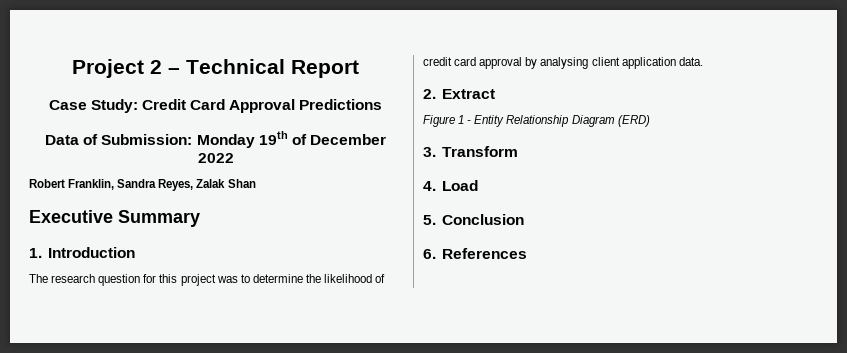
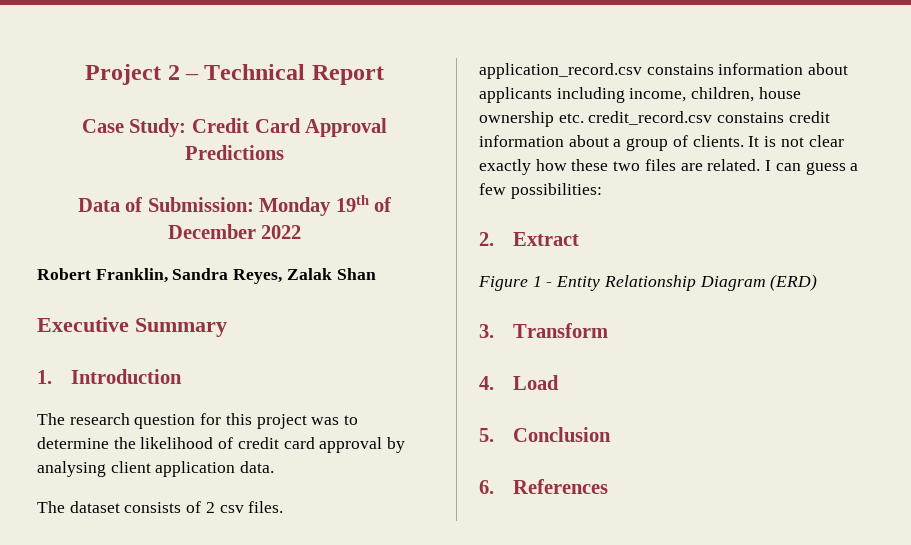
(703, 61) none -> [37,501,284,513] [479,63,849,79] [479,87,801,103] [479,111,830,127] [479,135,844,151] [479,159,859,175] [479,183,602,199] // The dataset consists of 2 csv files. application_record.csv constains information about applicants including income, children, house ownership etc. credit_record.csv constains credit information about a group of clients. It is not clear exactly how these two files are related. I can guess a few possibilities:

